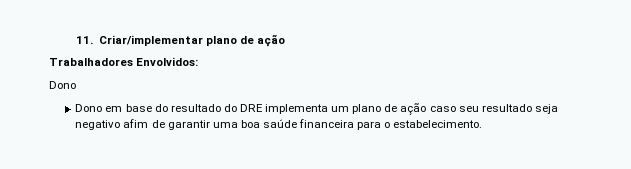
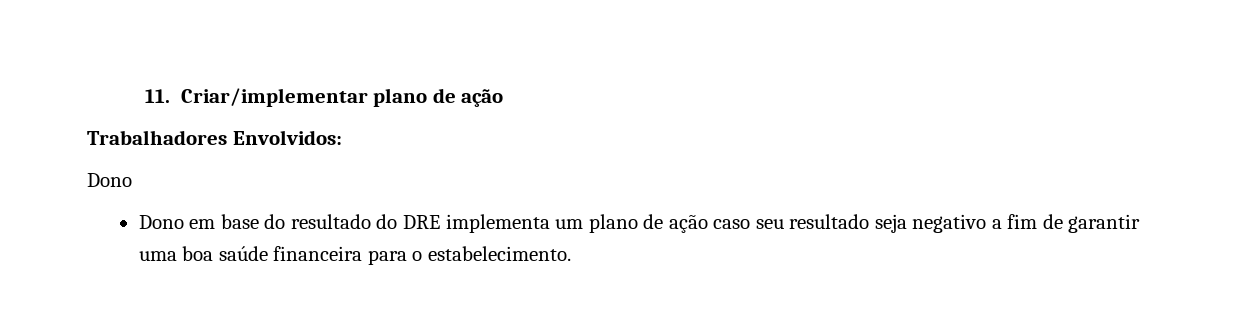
[123,119,149,128] afim -> [991,214,1038,229] a fim

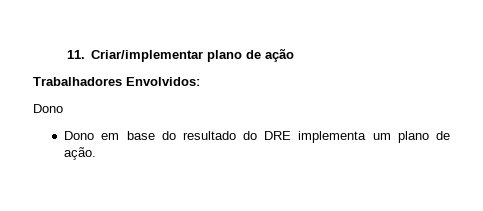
[668,214,1141,233] [138,246,571,265] ação caso seu resultado seja negativo a fim de garantir uma boa saúde financeira para o estabelecimento. -> [64,147,97,160] ação.

